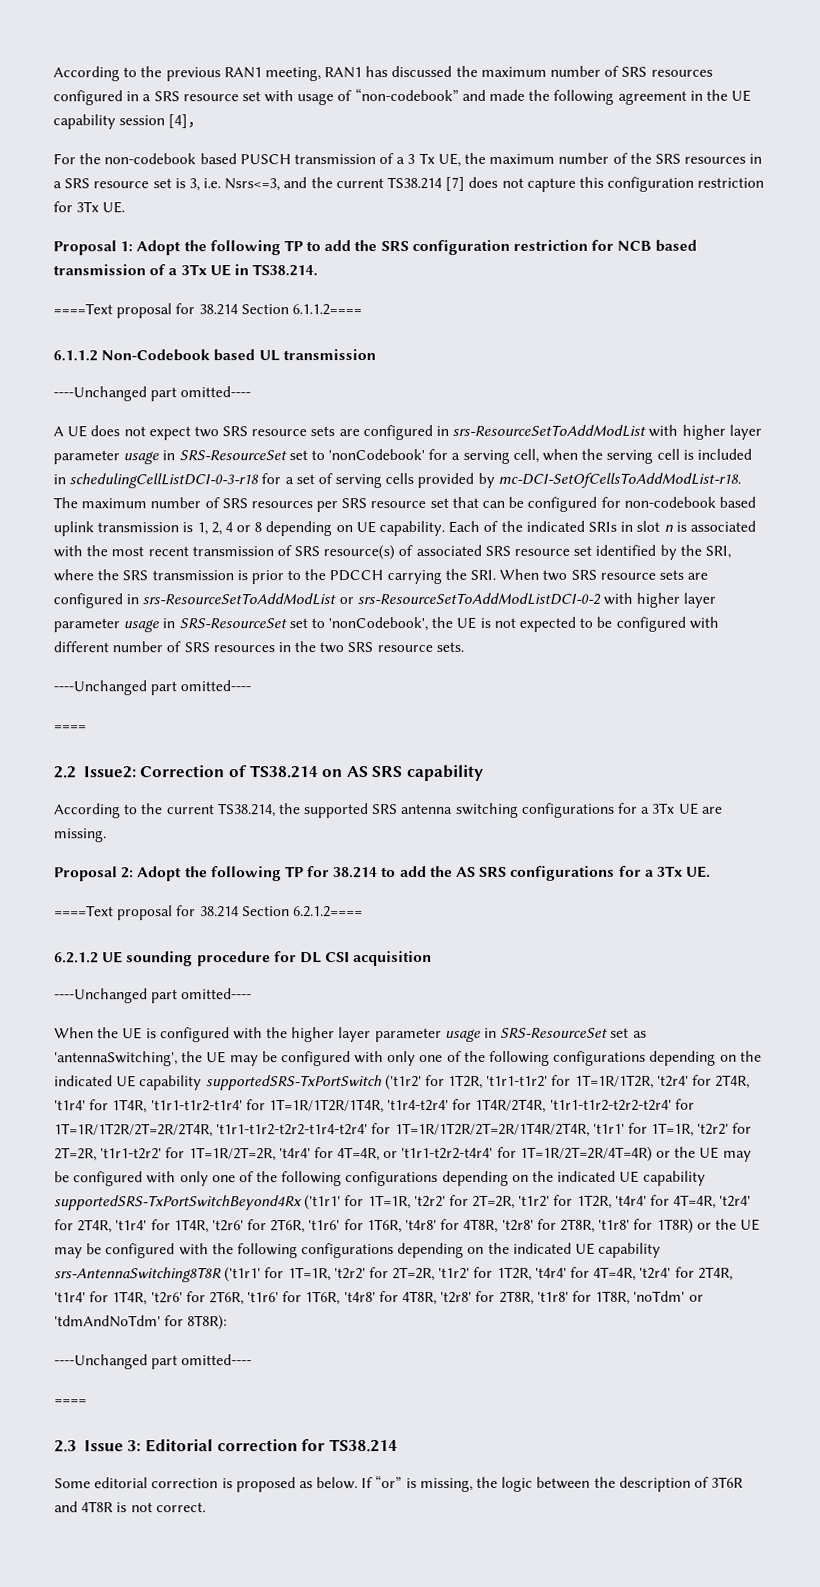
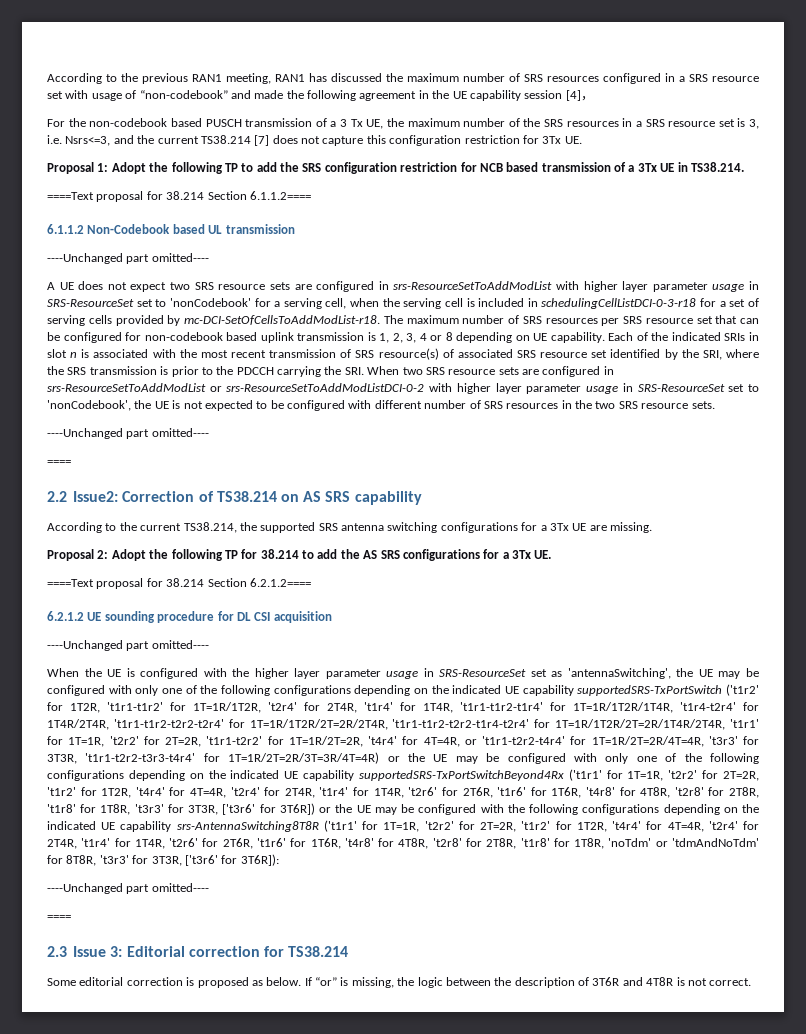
(222, 529) none -> [406,333,417,343] 3,
[519,1146,653,1162] 1T=1R/2T=2R/4T=4R) -> [591,736,759,747] [47,752,380,764] 1T=1R/2T=2R/4T=4R, 't3r3' for 3T3R, 't1r1-t2r2-t3r3-t4r4' for 1T=1R/2T=2R/3T=3R/4T=4R)
[656,1218,694,1234] 1T8R) -> [100,803,315,815] 1T8R, 't3r3' for 3T3R, ['t3r6' for 3T6R])
[187,1315,228,1331] 8T8R): -> [66,854,279,866] 8T8R, 't3r3' for 3T3R, ['t3r6' for 3T6R]):

